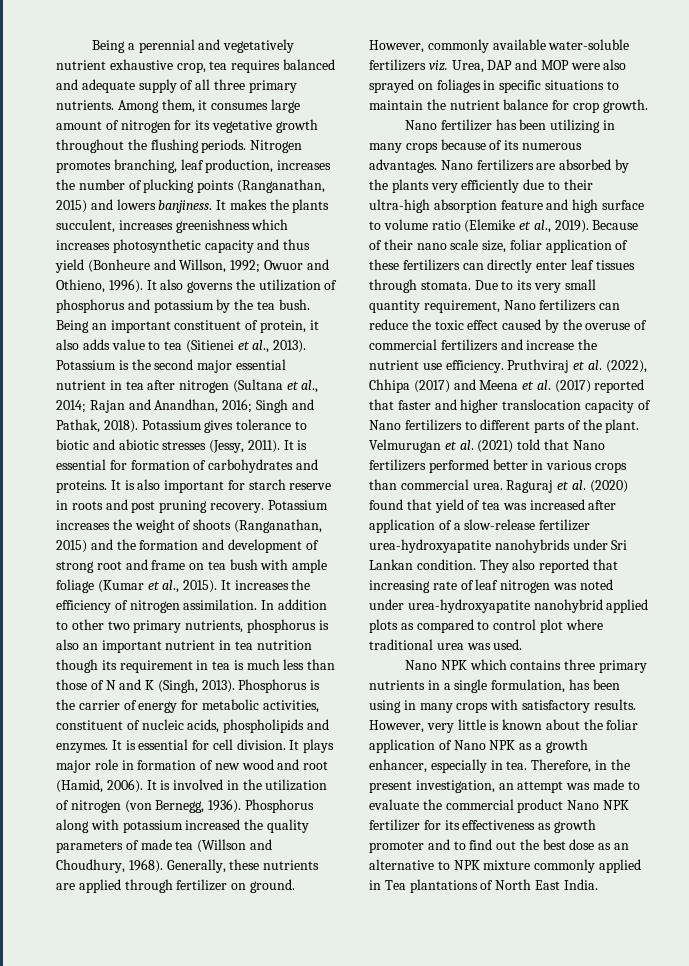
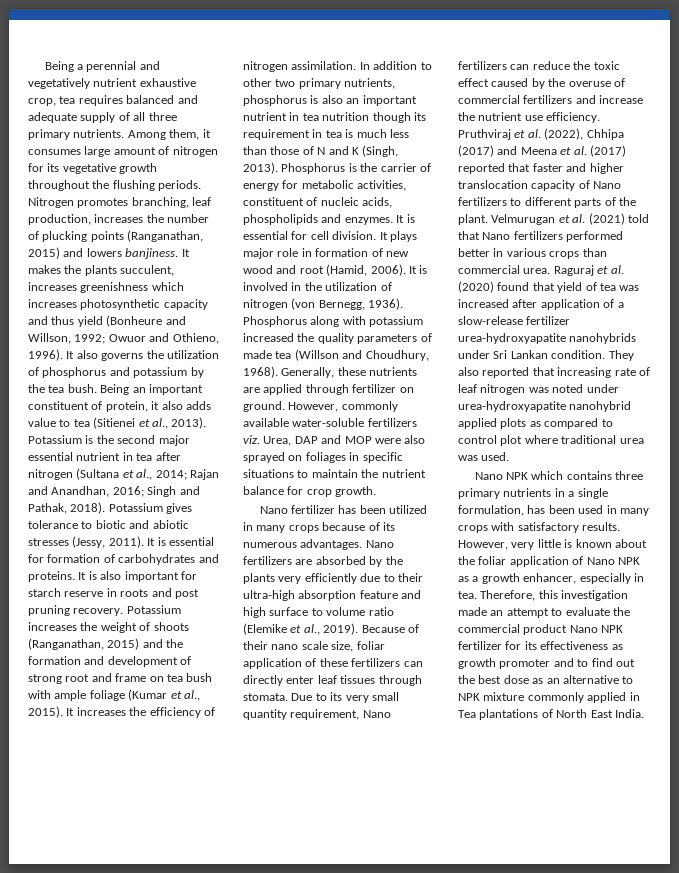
[550,119,601,133] utilizing -> [389,505,428,514] utilized
[369,700,401,713] using -> [578,505,604,514] used
[594,759,630,770] [369,779,624,793] in the present investigation, an attempt was made -> [538,590,629,601] [458,607,549,618] this investigation made an attempt

